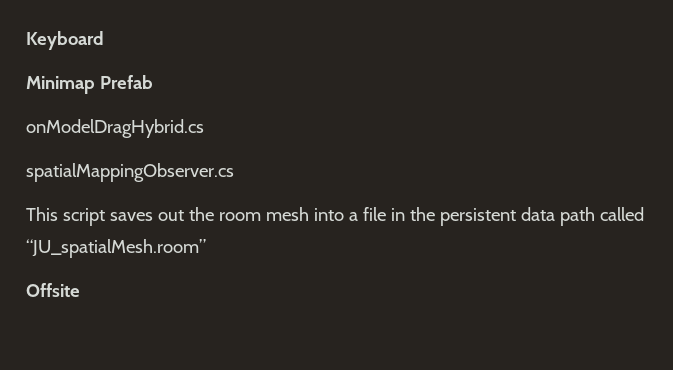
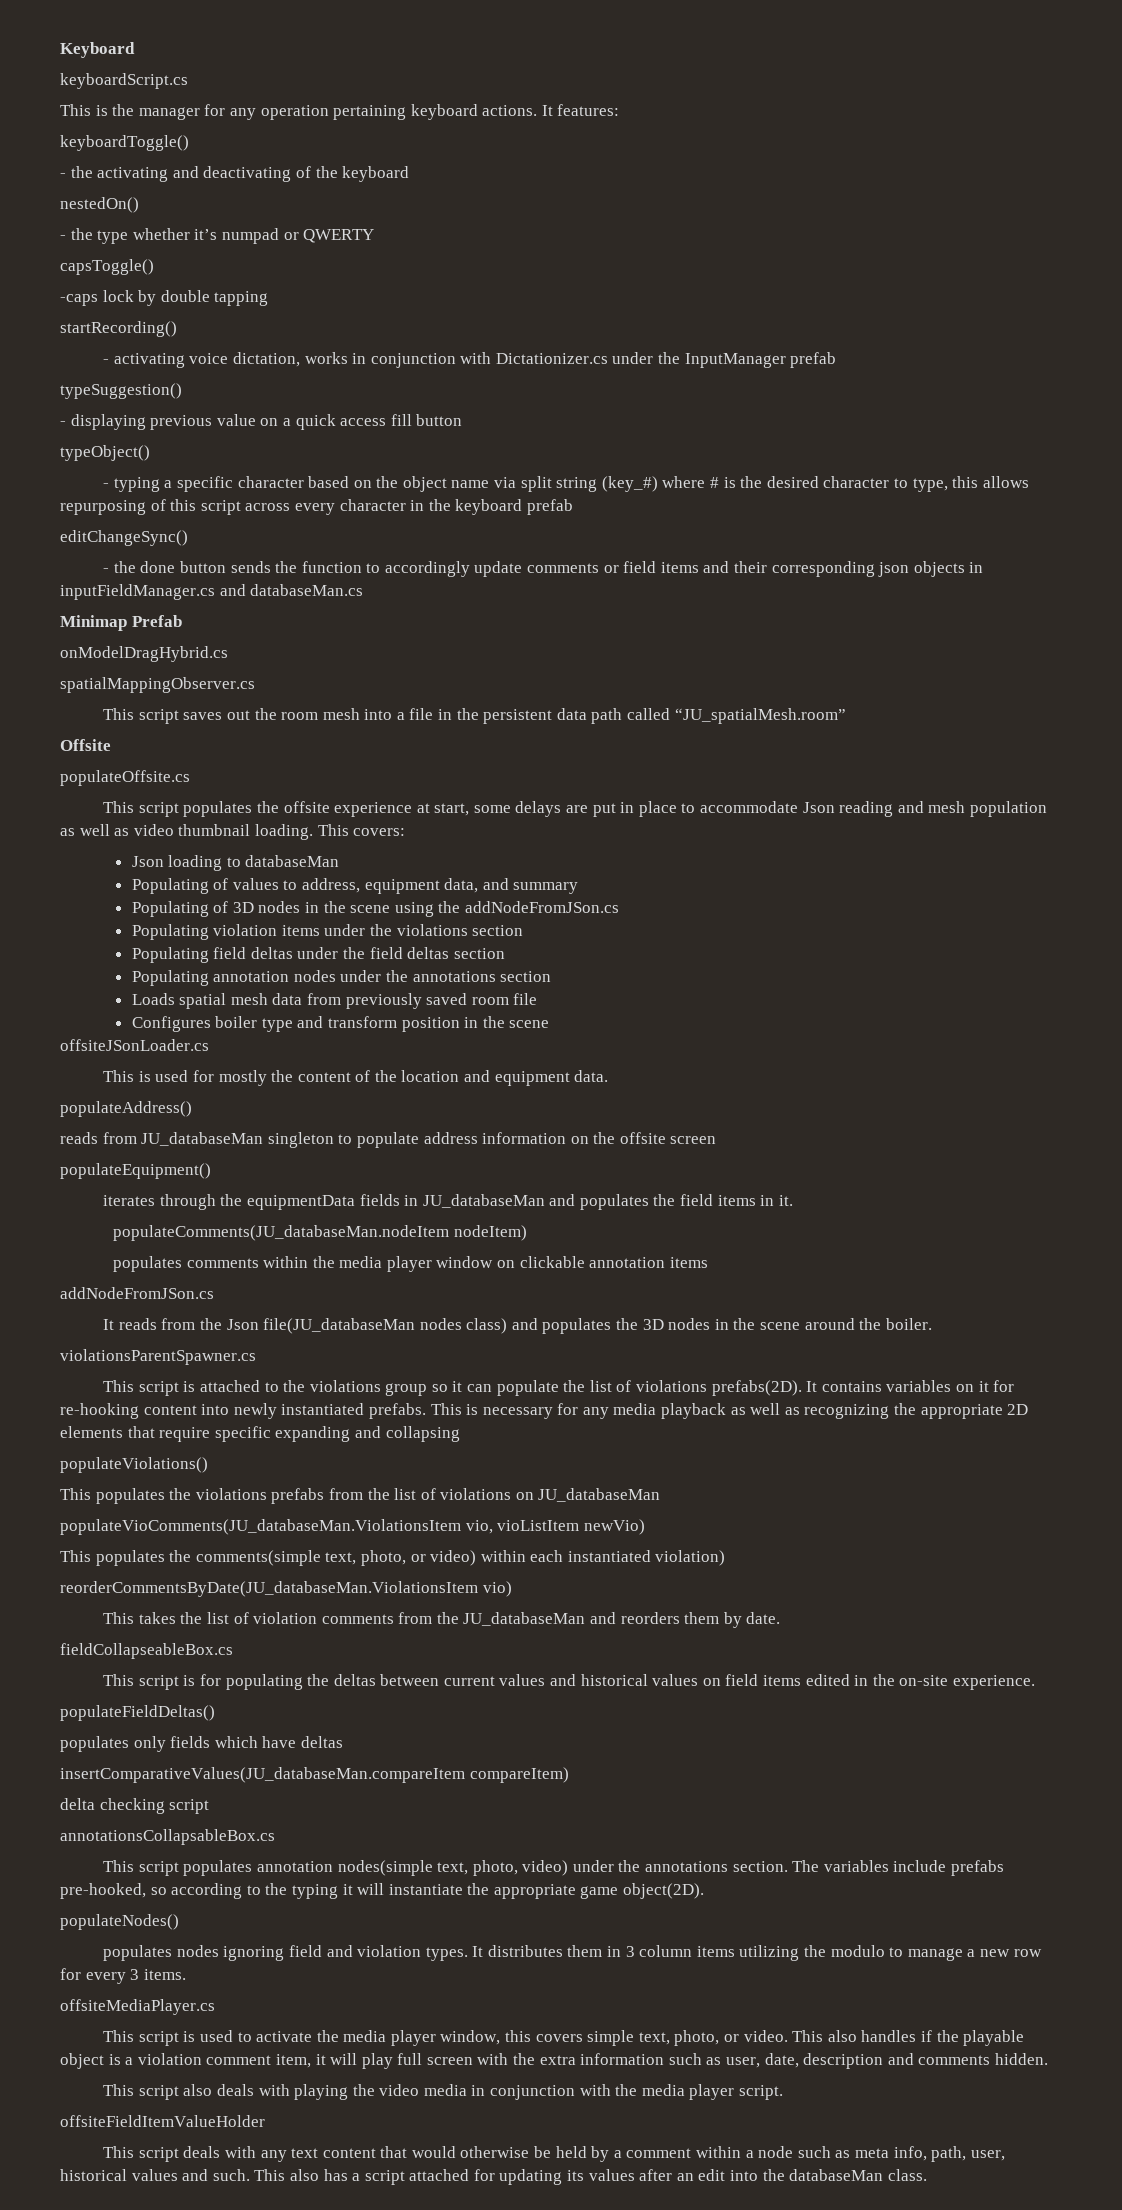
(104, 40) none -> [60,73,188,89] [60,104,620,120] [60,135,189,151] [60,166,410,182] [60,197,139,213] [60,228,375,244] [60,259,154,275] [60,290,269,306] [60,321,177,337] [103,352,837,368] [60,383,182,399] [60,414,463,430] [60,445,150,461] [103,476,1029,492] [60,499,573,515] [60,530,188,546] [103,561,984,577] [60,584,364,600] // keyboardScript.cs // This is the manager for any operation pertaining keyboard actions. It features: // keyboardToggle() // - the activating and deactivating of the keyboard // nestedOn() // - the type whether it’s numpad or QWERTY // capsToggle() // -caps lock by double tapping // startRecording() // - activating voice dictation, works in conjunction with Dictationizer.cs under the InputManager prefab // typeSuggestion() // - displaying previous value on a quick access fill button // typeObject() // - typing a specific character based on the object name via split string (key_#) where # is the desired character to type, this allows repurposing of this script across every character in the keyboard prefab // editChangeSync() // - the done button sends the function to accordingly update comments or field items and their corresponding json objects in inputFieldManager.cs and databaseMan.cs
(80, 290) none -> [60,770,190,786] [103,801,1047,817] [60,824,406,840] [131,855,340,871] [131,878,579,894] [131,901,619,917] [131,924,524,940] [131,947,505,963] [131,970,552,986] [131,993,538,1009] [131,1016,550,1032] [60,1039,209,1051] [103,1070,609,1086] [60,1101,192,1117] [60,1132,717,1148] [60,1163,211,1179] [103,1194,793,1210] [112,1225,527,1241] [112,1256,708,1272] [60,1287,214,1299] [103,1318,932,1334] [60,1349,256,1365] [103,1380,1015,1396] [60,1403,1029,1419] [60,1426,460,1442] [60,1457,208,1473] [60,1488,661,1504] [60,1519,645,1535] [60,1550,726,1566] [60,1581,512,1597] [103,1612,781,1628] [60,1643,233,1659] [103,1674,1035,1690] [60,1705,215,1721] [60,1736,343,1752] [60,1767,569,1783] [60,1798,210,1814] [60,1829,275,1845] [103,1860,1005,1876] [60,1883,705,1899] [60,1914,179,1930] [103,1945,1042,1961] [60,1968,186,1984] [60,1999,215,2015] [103,2030,1025,2046] [60,2053,1048,2069] [103,2084,784,2100] [60,2115,265,2127] [103,2146,1005,2162] [60,2169,927,2185] // populateOffsite.cs // This script populates the offsite experience at start, some delays are put in place to accommodate Json reading and mesh population as well as video thumbnail loading. This covers: // Json loading to databaseMan // Populating of values to address, equipment data, and summary // Populating of 3D nodes in the scene using the addNodeFromJSon.cs // Populating violation items under the violations section // Populating field deltas under the field deltas section // Populating annotation nodes under the annotations section // Loads spatial mesh data from previously saved room file // Configures boiler type and transform position in the scene // offsiteJSonLoader.cs // This is used for mostly the content of the location and equipment data. // populateAddress() // reads from JU_databaseMan singleton to populate address information on the offsite screen // populateEquipment() // iterates through the equipmentData fields in JU_databaseMan and populates the field items in it. // populateComments(JU_databaseMan.nodeItem nodeItem) // populates comments within the media player window on clickable annotation items // addNodeFromJSon.cs // It reads from the Json file(JU_databaseMan nodes class) and populates the 3D nodes in the scene around the boiler. // violationsParentSpawner.cs // This script is attached to the violations group so it can populate the list of violations prefabs(2D). It contains variables on it for re-hooking content into newly instantiated prefabs. This is necessary for any media playback as well as recognizing the appropriate 2D elements that require specific expanding and collapsing // populateViolations() // This populates the violations prefabs from the list of violations on JU_databaseMan // populateVioComments(JU_databaseMan.ViolationsItem vio, vioListItem newVio) // This populates the comments(simple text, photo, or video) within each instantiated violation) // reorderCommentsByDate(JU_databaseMan.ViolationsItem vio) // This takes the list of violation comments from the JU_databaseMan and reorders them by date. // fieldCollapseableBox.cs // This script is for populating the deltas between current values and historical values on field items edited in the on-site experience. // populateFieldDeltas() // populates only fields which have deltas // insertComparativeValues(JU_databaseMan.compareItem compareItem) // delta checking script // annotationsCollapsableBox.cs // This script populates annotation nodes(simple text, photo, video) under the annotations section. The variables include prefabs pre-hooked, so according to the typing it will instantiate the appropriate game object(2D). // populateNodes() // populates nodes ignoring field and violation types. It distributes them in 3 column items utilizing the modulo to manage a new row for every 3 items. // offsiteMediaPlayer.cs // This script is used to activate the media player window, this covers simple text, photo, or video. This also handles if the playable object is a violation comment item, it will play full screen with the extra information such as user, date, description and comments hidden. // This script also deals with playing the video media in conjunction with the media player script. // offsiteFieldItemValueHolder // This script deals with any text content that would otherwise be held by a comment within a node such as meta info, path, user, historical values and such. This also has a script attached for updating its values after an edit into the databaseMan class.

